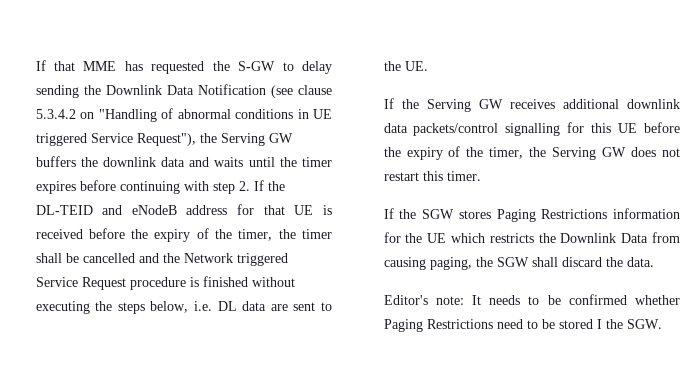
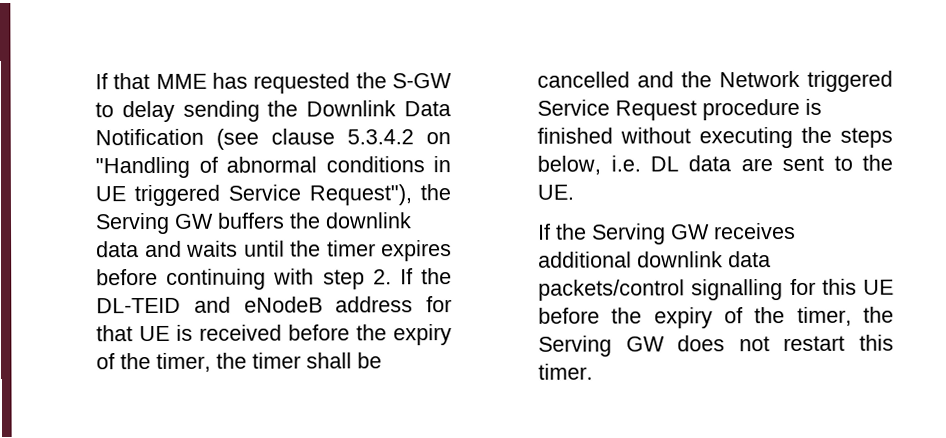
[383,208,680,222] [383,232,680,243] [383,257,654,270] [383,294,680,305] [383,319,662,332] // If the SGW stores Paging Restrictions information for the UE which restricts the Downlink Data from causing paging, the SGW shall discard the data. // Editor's note: It needs to be confirmed whether Paging Restrictions need to be stored I the SGW. -> (594, 371) none

